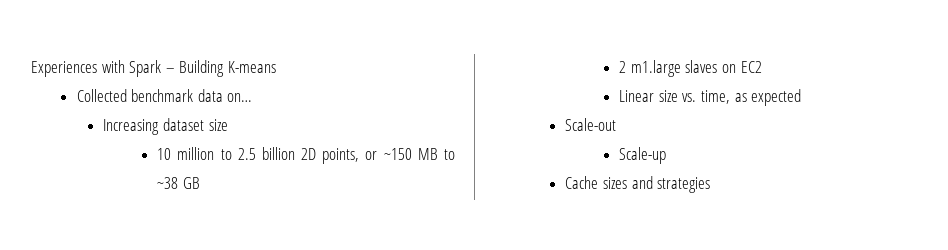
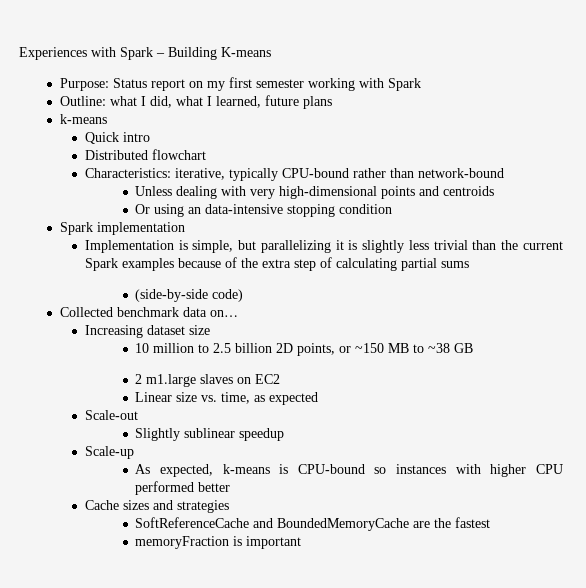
(276, 67) none -> [59,77,421,91] [59,95,332,109] [59,114,107,124] [84,132,150,144] [84,149,206,160] [84,168,504,181] [135,186,495,199] [135,204,393,217] [59,222,185,235] [84,240,563,253] [84,257,469,271] [135,289,244,302] // Purpose: Status report on my first semester working with Spark // Outline: what I did, what I learned, future plans // k-means // Quick intro // Distributed flowchart // Characteristics: iterative, typically CPU-bound rather than network-bound // Unless dealing with very high-dimensional points and centroids // Or using an data-intensive stopping condition // Spark implementation // Implementation is simple, but parallelizing it is slightly less trivial than the current Spark examples because of the extra step of calculating partial sums // (side-by-side code)
[619,147,667,164] [565,176,711,193] Scale-up // Cache sizes and strategies -> [135,428,285,441] [84,446,134,459] [135,464,563,477] [135,481,231,495] [84,500,229,513] [135,517,491,531] [135,536,302,549] Slightly sublinear speedup // Scale-up // As expected, k-means is CPU-bound so instances with higher CPU performed better // Cache sizes and strategies // SoftReferenceCache and BoundedMemoryCache are the fastest // memoryFraction is important

